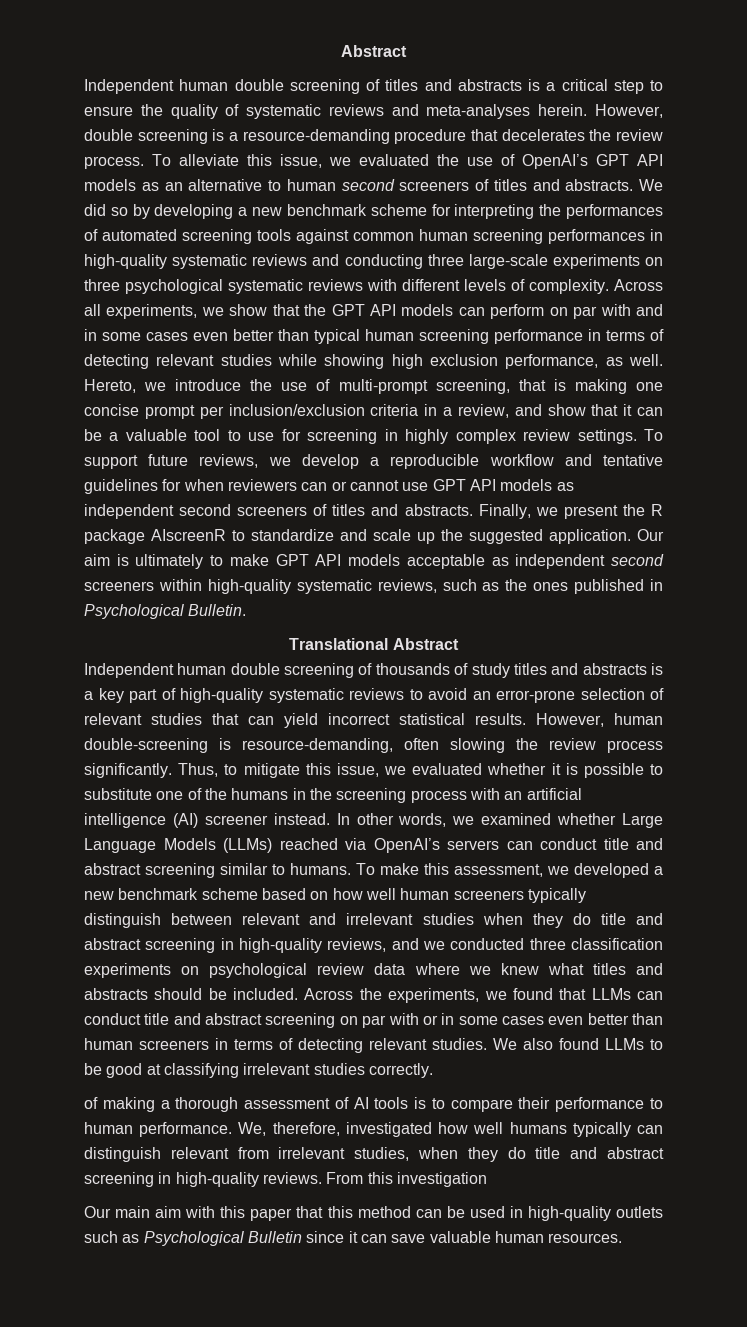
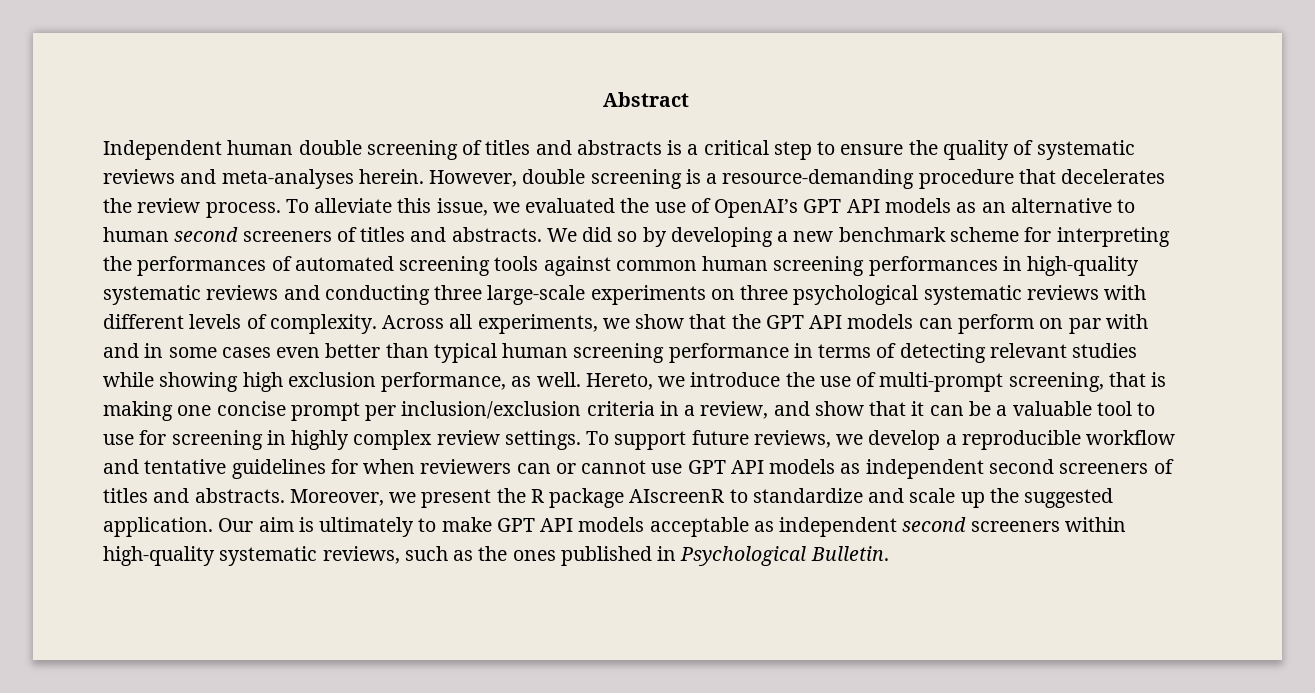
[478,504,531,519] Finally, -> [289,489,384,506] Moreover,
[289,638,459,650] [84,663,664,678] [84,688,664,703] [84,713,663,728] [84,738,663,753] [84,763,663,778] [84,788,582,803] [84,813,663,828] [84,838,663,853] [84,863,663,878] [84,888,586,903] [84,913,664,928] [84,938,663,953] [84,963,664,978] [84,988,664,1003] [84,1013,663,1028] [84,1038,663,1053] [84,1063,433,1078] [84,1097,663,1112] [84,1122,663,1137] [84,1147,664,1162] [84,1172,487,1187] [84,1206,663,1221] [84,1231,623,1246] // Translational Abstract // Independent human double screening of thousands of study titles and abstracts is a key part of high-quality systematic reviews to avoid an error-prone selection of relevant studies that can yield incorrect statistical results. However, human double-screening is resource-demanding, often slowing the review process significantly. Thus, to mitigate this issue, we evaluated whether it is possible to substitute one of the humans in the screening process with an artificial intelligence (AI) screener instead. In other words, we examined whether Large Language Models (LLMs) reached via OpenAI’s servers can conduct title and abstract screening similar to humans. To make this assessment, we developed a new benchmark scheme based on how well human screeners typically distinguish between relevant and irrelevant studies when they do title and abstract screening in high-quality reviews, and we conducted three classification experiments on psychological review data where we knew what titles and abstracts should be included. Across the experiments, we found that LLMs can conduct title and abstract screening on par with or in some cases even better than human screeners in terms of detecting relevant studies. We also found LLMs to be good at classifying irrelevant studies correctly. // of making a thorough assessment of AI tools is to compare their performance to human performance. We, therefore, investigated how well humans typically can distinguish relevant from irrelevant studies, when they do title and abstract screening in high-quality reviews. From this investigation // Our main aim with this paper that this method can be used in high-quality outlets such as Psychological Bulletin since it can save valuable human resources. -> (889, 553) none

